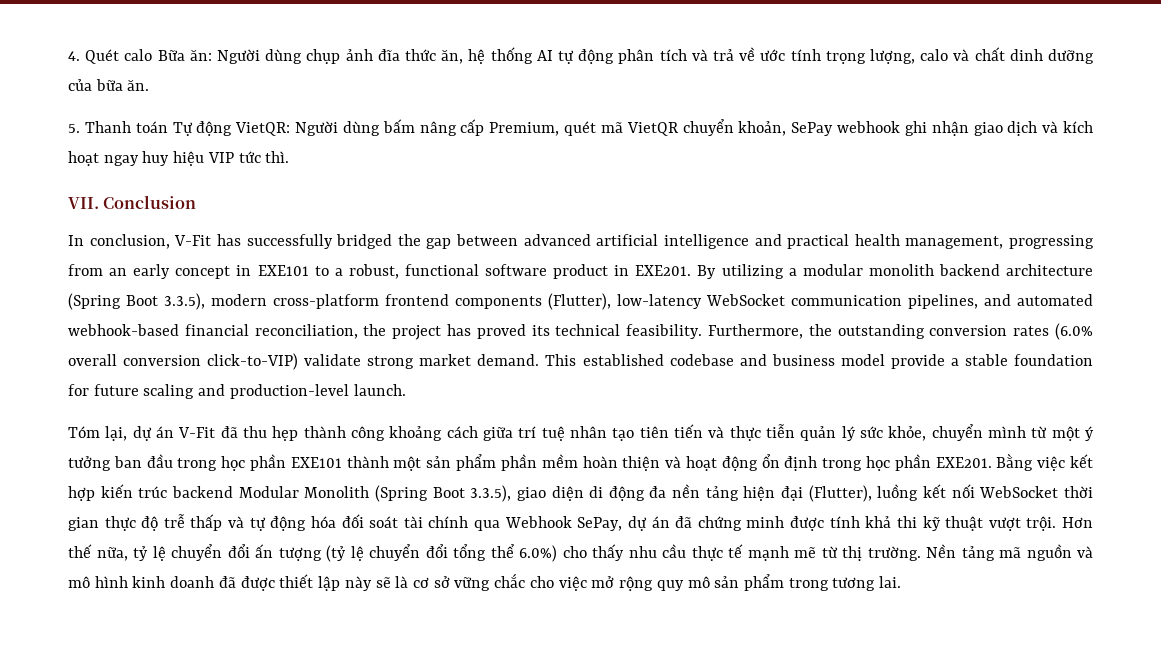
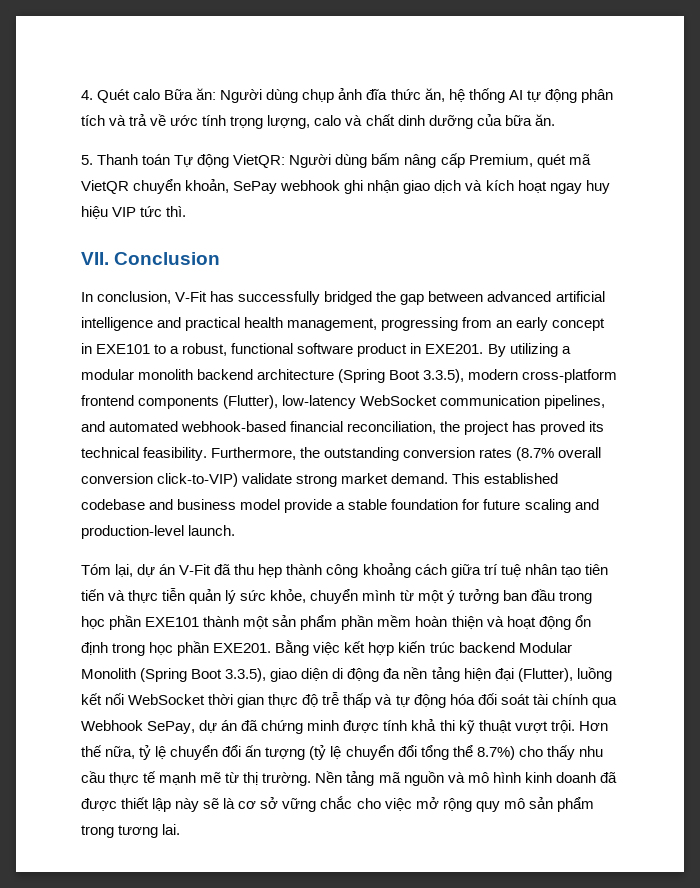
[1054,323,1093,340] (6.0% -> [516,447,555,461] (8.7%
[519,545,557,562] 6.0%) -> [476,746,515,760] 8.7%)

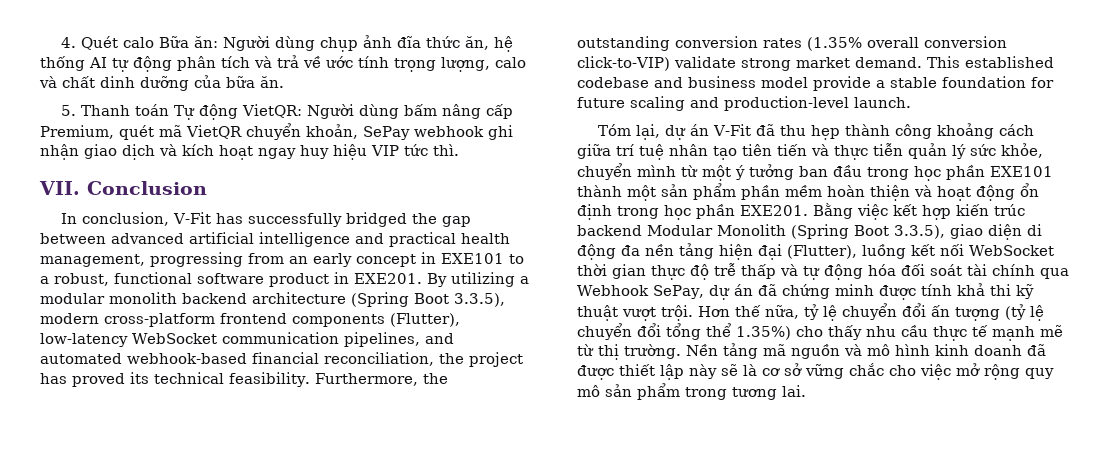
[516,447,555,461] (8.7% -> [807,37,862,51] (1.35%
[476,746,515,760] 8.7%) -> [736,326,791,340] 1.35%)

